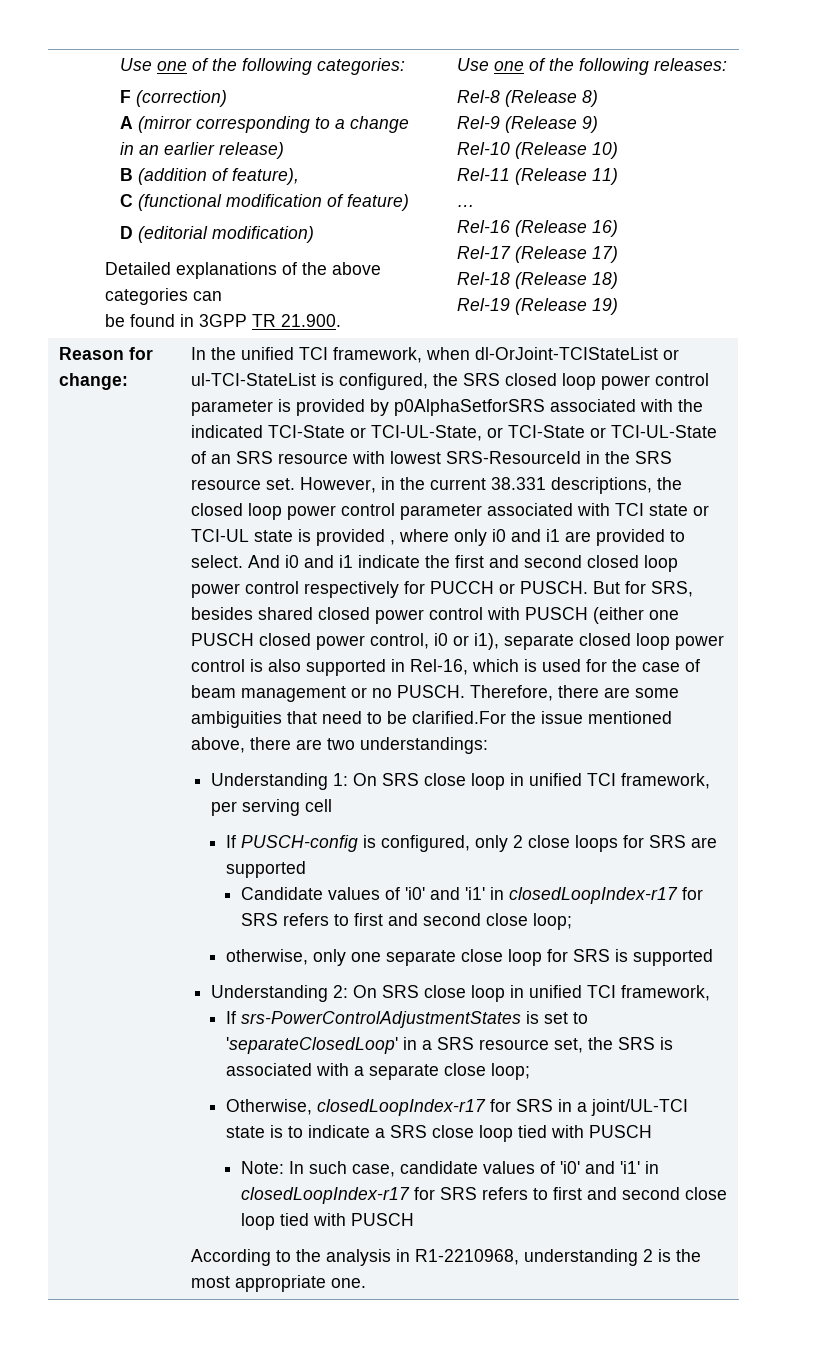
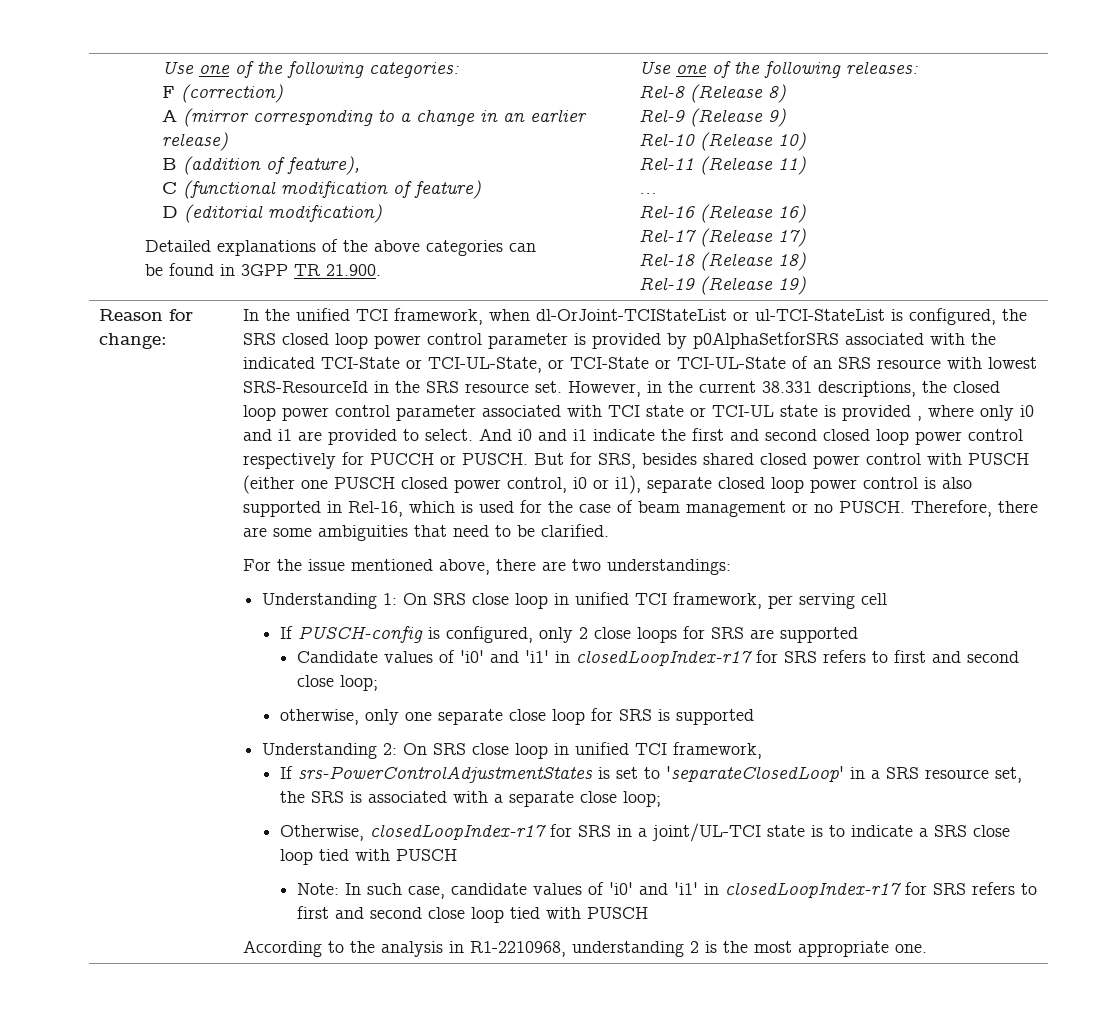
[412,711,507,724] clarified.For -> [540,524,609,537] [242,559,271,571] clarified. // For

